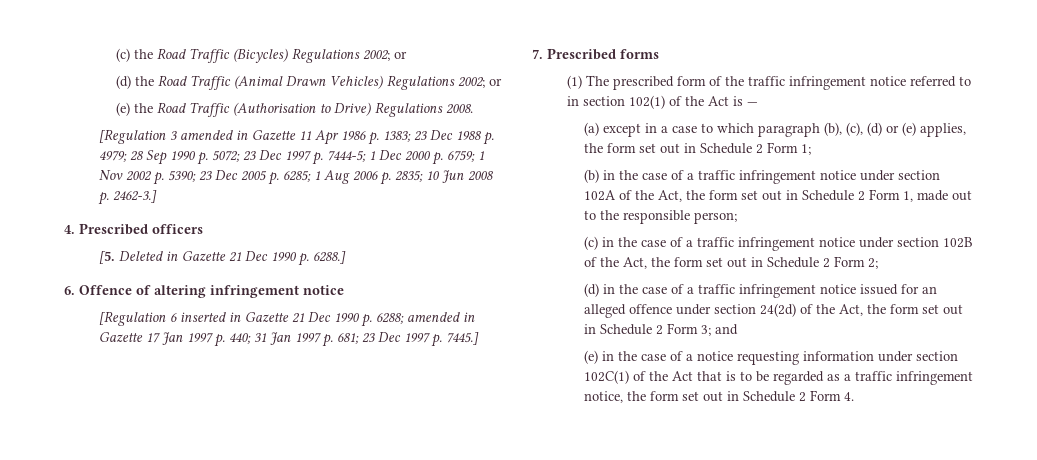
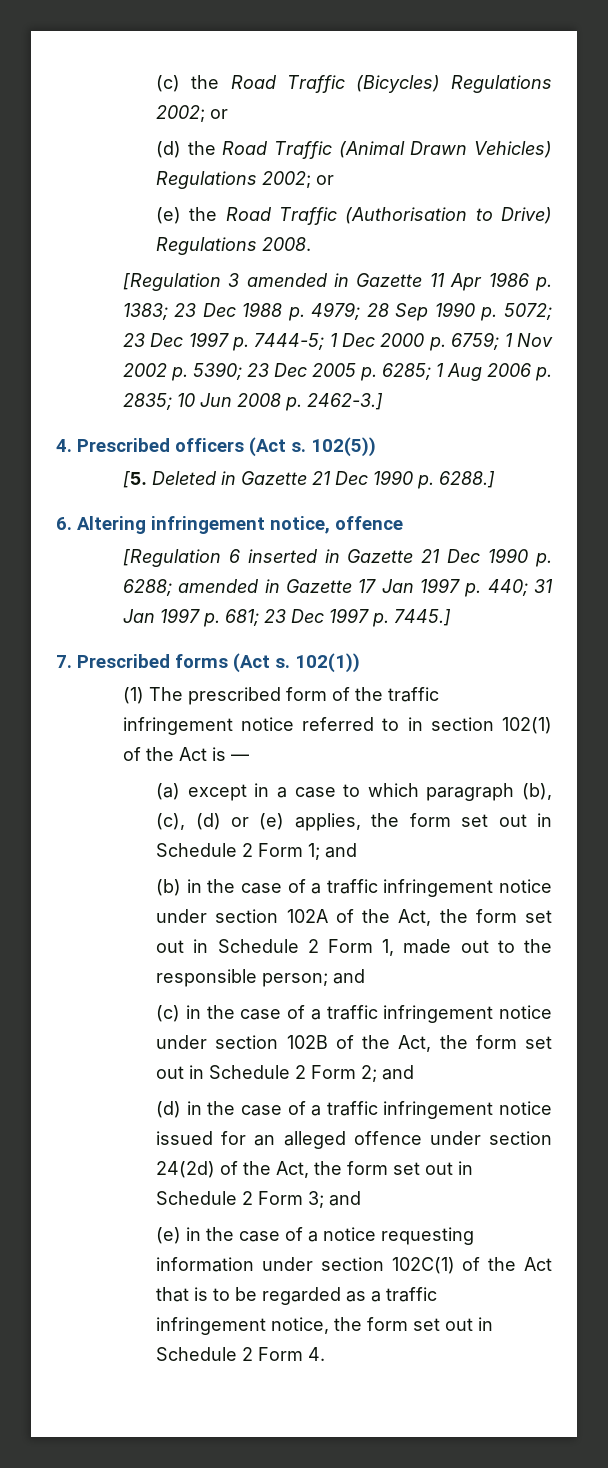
(203, 229) none -> [249,437,376,457] (Act s. 102(5))
[79,285,344,298] Offence of altering infringement notice -> [77,516,403,534] Altering infringement notice, offence
(659, 54) none -> [233,653,360,673] (Act s. 102(1))
(811, 149) none -> [325,843,358,858] and
(737, 218) none -> [333,969,366,984] and
(878, 263) none -> [382,1065,415,1080] and

